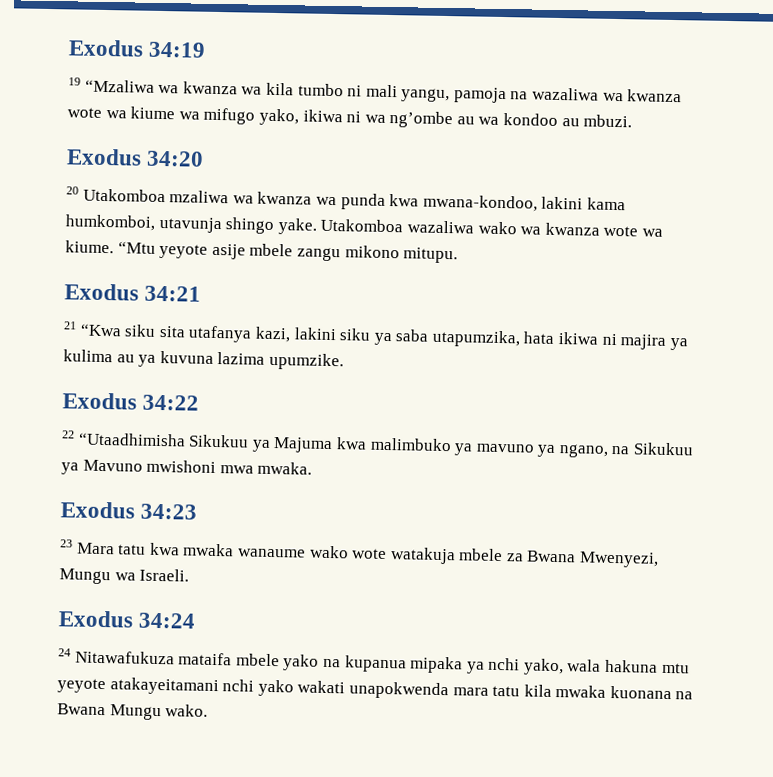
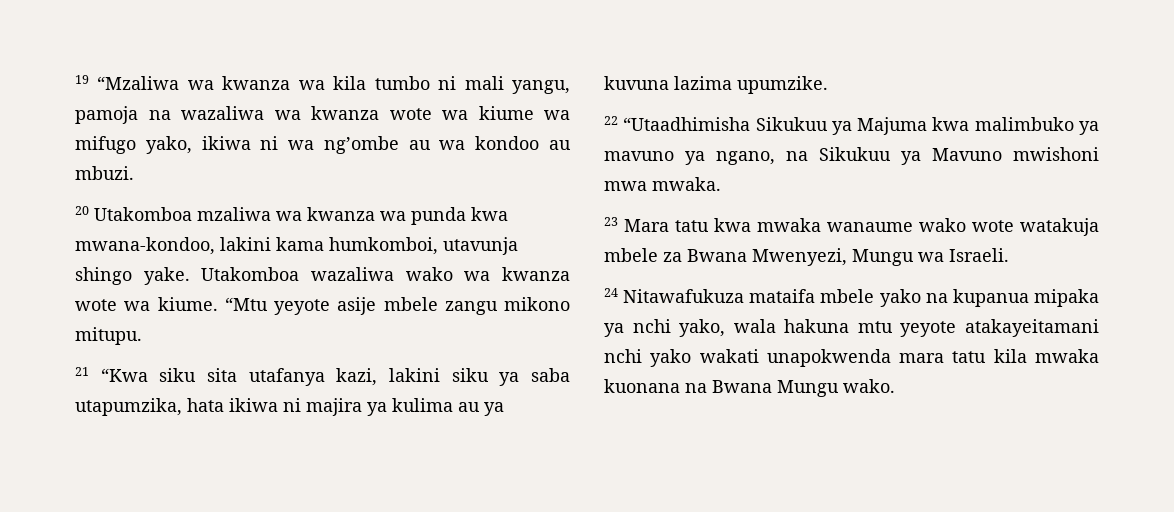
[68,39,207,58] Exodus 34:19 // -> (75, 79) none
[66,148,205,167] // Exodus 34:20 -> (134, 173) none
[64,283,202,302] // Exodus 34:21 -> (142, 336) none
[62,392,200,411] // Exodus 34:22 -> (828, 85) none
[60,501,198,520] // Exodus 34:23 -> (721, 184) none
[58,610,197,629] // Exodus 34:24 -> (1009, 255) none

